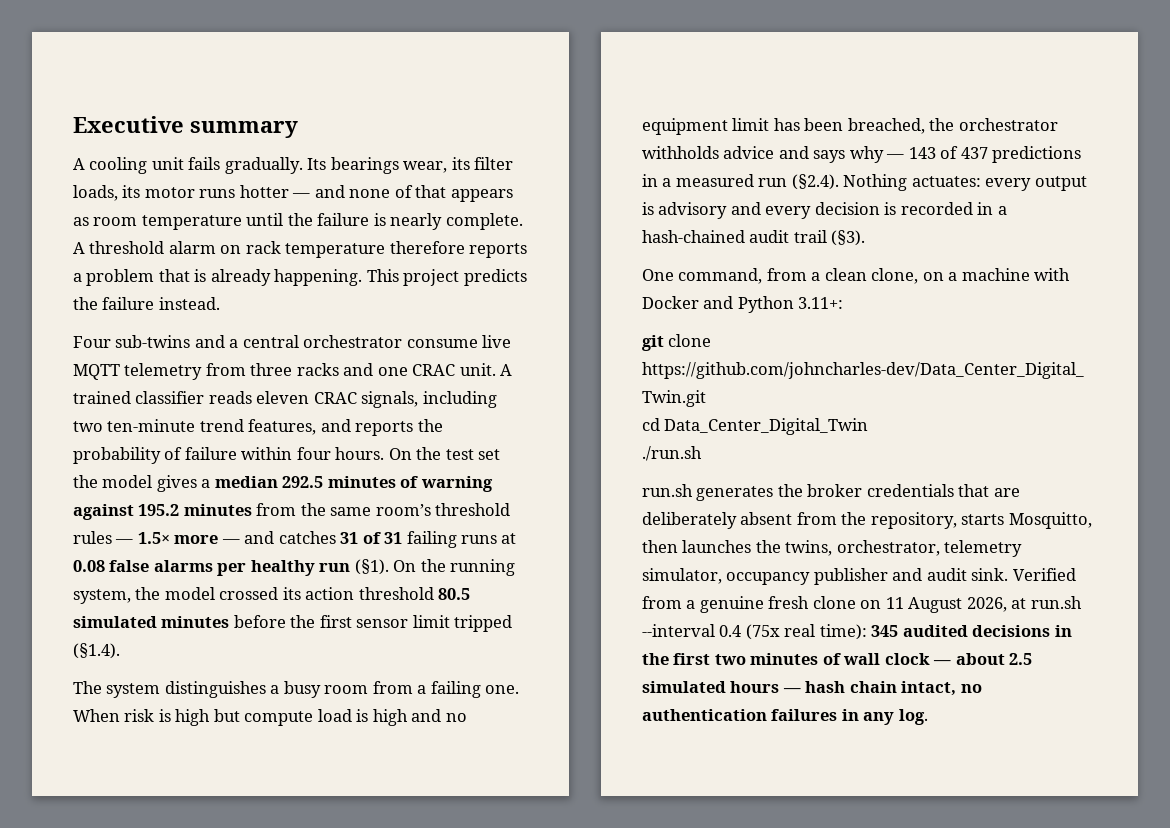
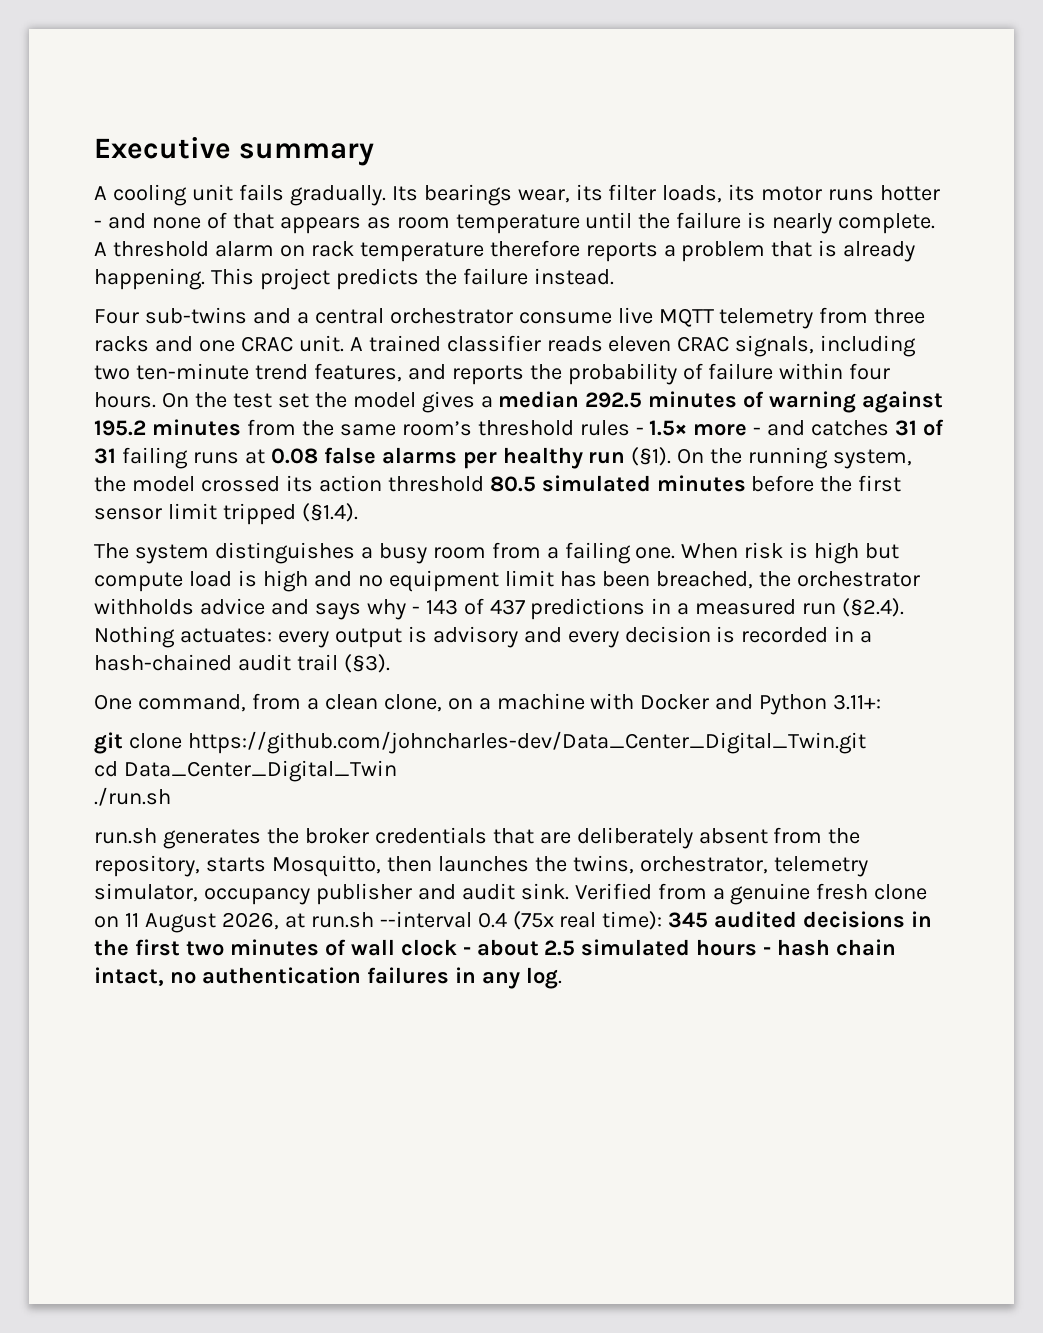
[292,193,311,198] — -> [94,220,102,228] -
[115,539,134,544] — -> [635,427,644,435] -
[221,539,240,544] — -> [753,427,762,435] -
[886,154,905,159] — -> [411,606,420,614] -
[933,660,952,665] — -> [462,947,471,955] -
[782,688,801,693] — -> [763,947,772,955] -

